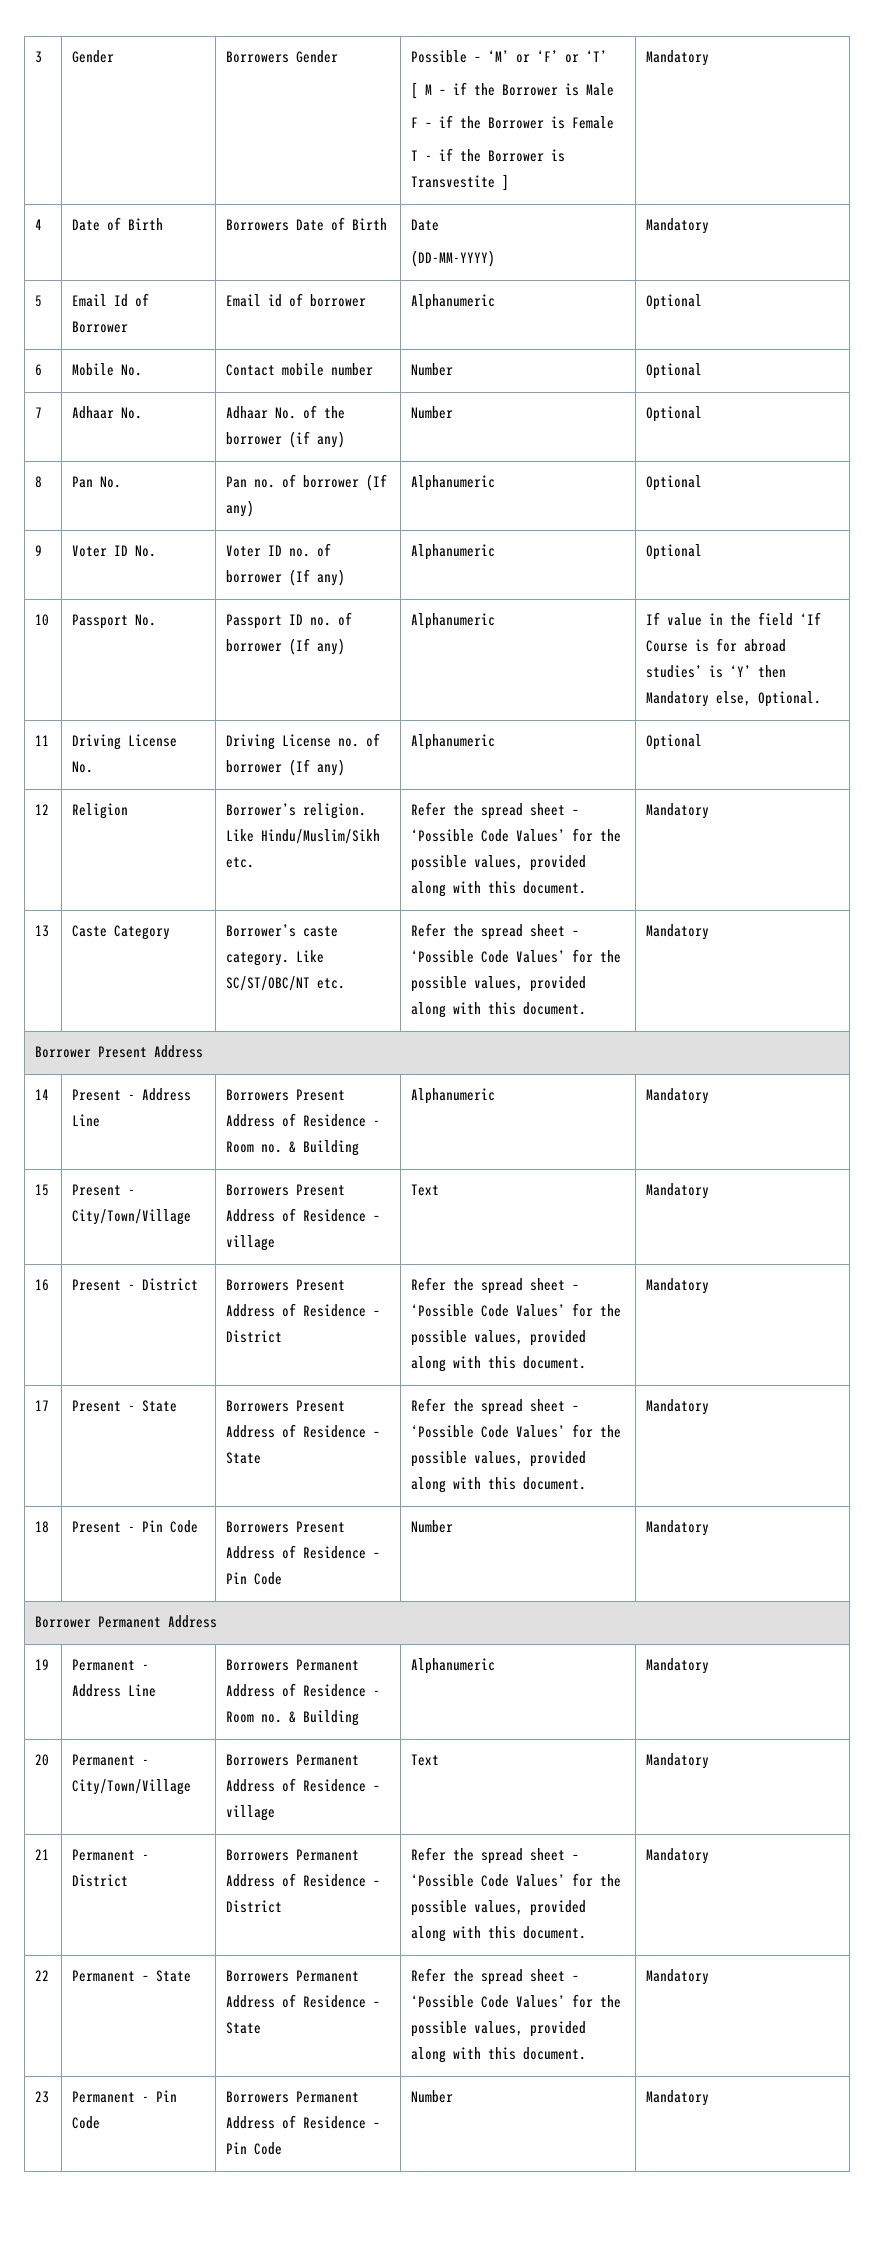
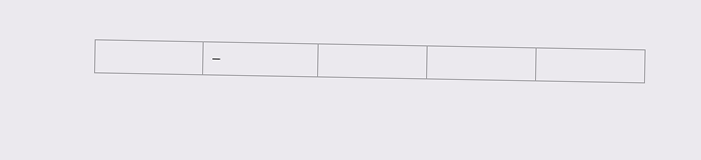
[35,51,43,63] [72,50,115,63] [226,50,339,63] [411,50,608,63] [411,82,615,99] [411,115,615,129] [411,148,566,162] [411,174,510,191] [646,50,710,66] [35,219,43,230] [72,217,164,231] [226,217,388,231] [411,219,440,231] [411,250,496,267] [646,218,710,234] [35,295,43,307] [72,293,150,307] [72,321,129,333] [226,293,367,307] [411,294,496,310] [646,294,703,310] [35,364,43,376] [72,363,143,376] [226,363,374,376] [411,363,454,376] [646,363,703,379] [35,407,43,418] [72,406,143,419] [226,405,346,419] [226,431,346,448] [411,406,454,419] [646,406,703,422] [35,476,43,488] [72,476,122,488] [226,474,388,491] [226,500,255,517] [411,475,496,491] [646,475,703,491] [35,545,43,556] [72,545,157,557] [226,543,332,557] [226,569,346,586] [411,544,496,560] [646,544,703,560] [35,614,50,626] [72,614,157,629] [226,612,353,629] [226,638,346,655] [411,613,496,629] [646,612,822,626] [646,638,787,652] [646,665,787,678] [646,691,822,707] [35,735,50,746] [72,734,178,750] [72,761,94,773] [226,733,381,750] [226,759,346,776] [411,734,496,750] [646,734,703,750] [35,804,50,815] [72,803,129,819] [226,803,367,819] [226,829,381,844] [226,857,255,868] [411,802,580,819] [411,828,622,842] [411,855,587,871] [411,881,587,897] [646,803,710,819] [35,925,50,937] [72,925,171,940] [226,924,339,937] [226,950,325,966] [226,976,346,991] [411,923,580,940] [411,949,622,963] [411,976,587,992] [411,1002,587,1018] [646,924,710,940] [35,1045,204,1058] [35,1089,50,1100] [72,1088,192,1101] [72,1114,101,1127] [226,1089,346,1101] [226,1113,381,1127] [226,1140,360,1156] [411,1088,496,1104] [646,1088,710,1104] [35,1184,50,1196] [72,1184,136,1196] [72,1209,192,1225] [226,1184,346,1196] [226,1208,381,1222] [226,1235,276,1251] [411,1184,440,1196] [646,1183,710,1199] [35,1279,50,1291] [72,1278,199,1291] [226,1279,346,1291] [226,1303,381,1317] [226,1330,283,1343] [411,1277,580,1294] [411,1303,622,1317] [411,1330,587,1346] [411,1356,587,1372] [646,1278,710,1294] [35,1400,50,1411] [72,1400,178,1412] [226,1400,346,1412] [226,1424,381,1438] [226,1452,262,1464] [411,1398,580,1415] [411,1424,622,1438] [411,1451,587,1467] [411,1477,587,1493] [646,1399,710,1415] [35,1521,50,1533] [72,1520,199,1533] [226,1521,346,1533] [226,1545,381,1559] [226,1572,283,1585] [411,1520,454,1533] [646,1520,710,1536] [35,1615,218,1628] [35,1659,50,1670] [72,1659,150,1671] [72,1684,157,1697] [226,1659,360,1671] [226,1683,381,1697] [226,1710,360,1726] [411,1658,496,1674] [646,1658,710,1674] [35,1754,50,1766] [72,1754,150,1766] [72,1779,192,1795] [226,1754,360,1766] [226,1778,381,1792] [226,1805,276,1821] [411,1754,440,1766] [646,1753,710,1769] [35,1849,50,1860] [72,1849,150,1861] [72,1874,129,1887] [226,1849,360,1861] [226,1873,381,1887] [226,1900,283,1913] [411,1847,580,1864] [411,1873,622,1887] [411,1900,587,1916] [411,1926,587,1942] [646,1848,710,1864] [35,1970,50,1981] [72,1970,192,1982] [226,1970,360,1982] [226,1994,381,2008] [226,2022,262,2034] [411,1968,580,1985] [411,1994,622,2008] [411,2021,587,2037] [411,2047,587,2063] [646,1969,710,1985] [35,2091,50,2103] [72,2090,178,2103] [72,2116,101,2129] [226,2091,360,2103] [226,2115,381,2129] [226,2142,283,2155] [411,2090,454,2103] [646,2090,710,2106] 3 | Gender | Borrowers Gender | Possible – ‘M’ or ‘F’ or ‘T’ // [ M – if the Borrower is Male // F – if the Borrower is Female // T - if the Borrower is Transvestite ] | Mandatory // 4 | Date of Birth | Borrowers Date of Birth | Date // (DD-MM-YYYY) | Mandatory // 5 | Email Id of Borrower | Email id of borrower | Alphanumeric | Optional // 6 | Mobile No. | Contact mobile number | Number | Optional // 7 | Adhaar No. | Adhaar No. of the borrower (if any) | Number | Optional // 8 | Pan No. | Pan no. of borrower (If any) | Alphanumeric | Optional // 9 | Voter ID No. | Voter ID no. of borrower (If any) | Alphanumeric | Optional // 10 | Passport No. | Passport ID no. of borrower (If any) | Alphanumeric | If value in the field ‘If Course is for abroad studies’ is ‘Y’ then Mandatory else, Optional. // 11 | Driving License No. | Driving License no. of borrower (If any) | Alphanumeric | Optional // 12 | Religion | Borrower’s religion. Like Hindu/Muslim/Sikh etc. | Refer the spread sheet – ‘Possible Code Values’ for the possible values, provided along with this document. | Mandatory // 13 | Caste Category | Borrower’s caste category. Like SC/ST/OBC/NT etc. | Refer the spread sheet – ‘Possible Code Values’ for the possible values, provided along with this document. | Mandatory // Borrower Present Address // 14 | Present - Address Line | Borrowers Present Address of Residence - Room no. & Building | Alphanumeric | Mandatory // 15 | Present - City/Town/Village | Borrowers Present Address of Residence – village | Text | Mandatory // 16 | Present - District | Borrowers Present Address of Residence – District | Refer the spread sheet – ‘Possible Code Values’ for the possible values, provided along with this document. | Mandatory // 17 | Present - State | Borrowers Present Address of Residence – State | Refer the spread sheet – ‘Possible Code Values’ for the possible values, provided along with this document. | Mandatory // 18 | Present - Pin Code | Borrowers Present Address of Residence – Pin Code | Number | Mandatory // Borrower Permanent Address // 19 | Permanent - Address Line | Borrowers Permanent Address of Residence - Room no. & Building | Alphanumeric | Mandatory // 20 | Permanent - City/Town/Village | Borrowers Permanent Address of Residence – village | Text | Mandatory // 21 | Permanent - District | Borrowers Permanent Address of Residence – District | Refer the spread sheet – ‘Possible Code Values’ for the possible values, provided along with this document. | Mandatory // 22 | Permanent – State | Borrowers Permanent Address of Residence – State | Refer the spread sheet – ‘Possible Code Values’ for the possible values, provided along with this document. | Mandatory // 23 | Permanent - Pin Code | Borrowers Permanent Address of Residence – Pin Code | Number | Mandatory -> [210,58,222,64] | – | | |

